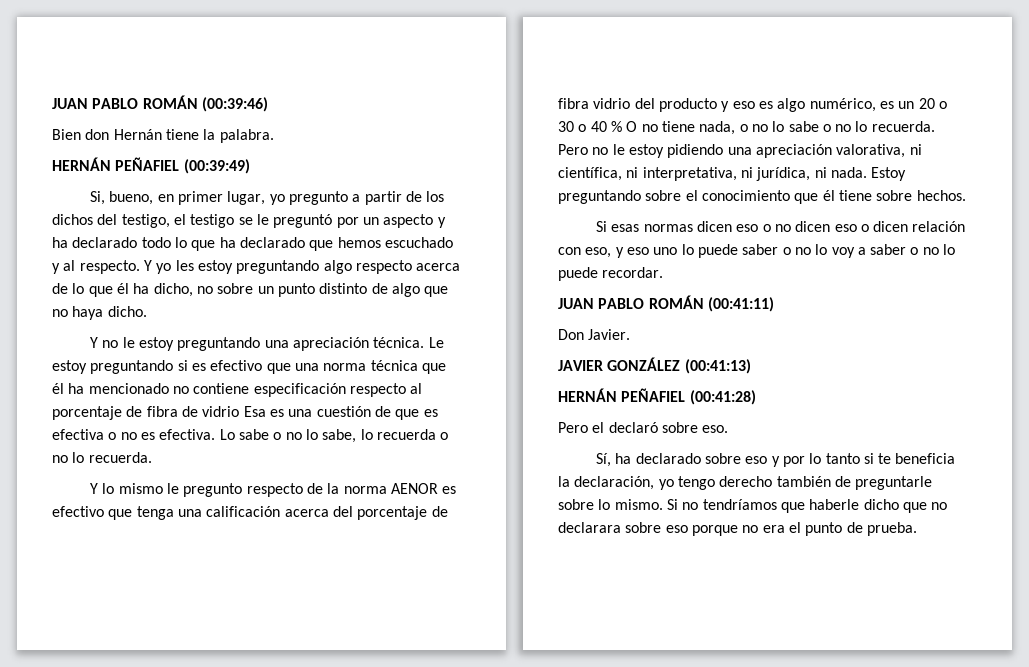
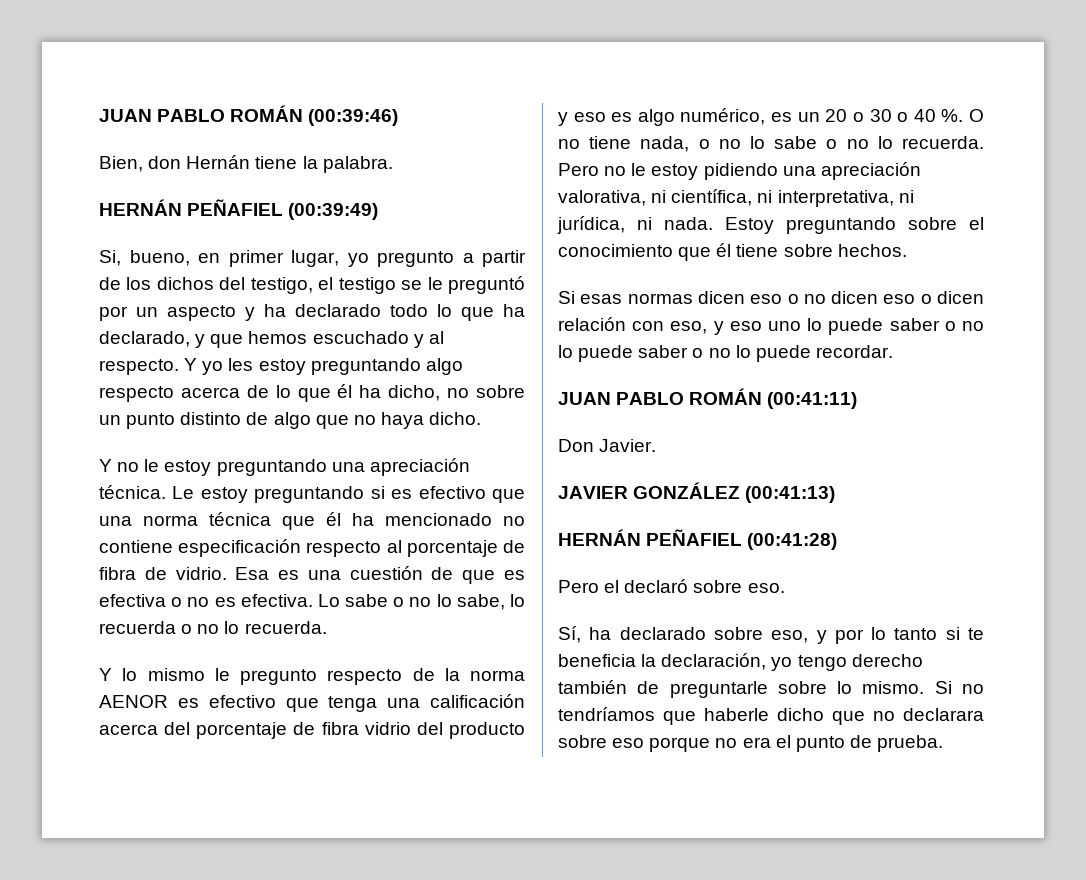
[52,129,81,140] Bien -> [99,156,143,172] Bien,
[239,237,305,248] declarado -> [99,331,206,348] declarado, y
[202,406,240,417] vidrio -> [175,567,227,580] vidrio.
[610,121,622,132] % -> [941,109,964,122] %.
[831,247,866,258] voy a -> [578,345,634,362] puede
[745,456,768,464] eso -> [771,630,809,643] eso,

